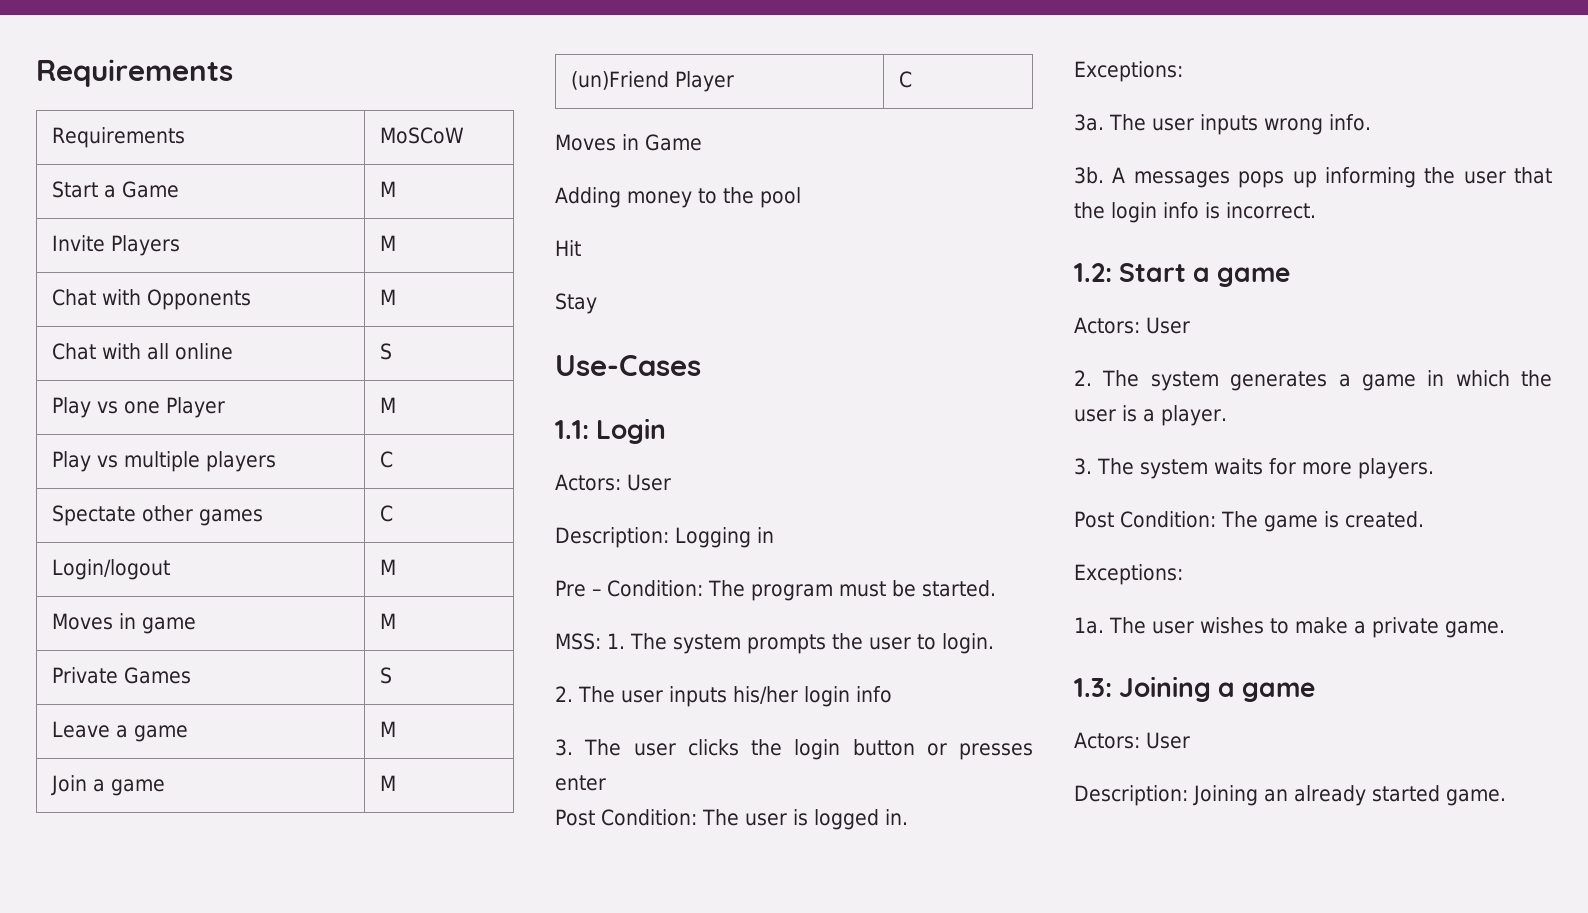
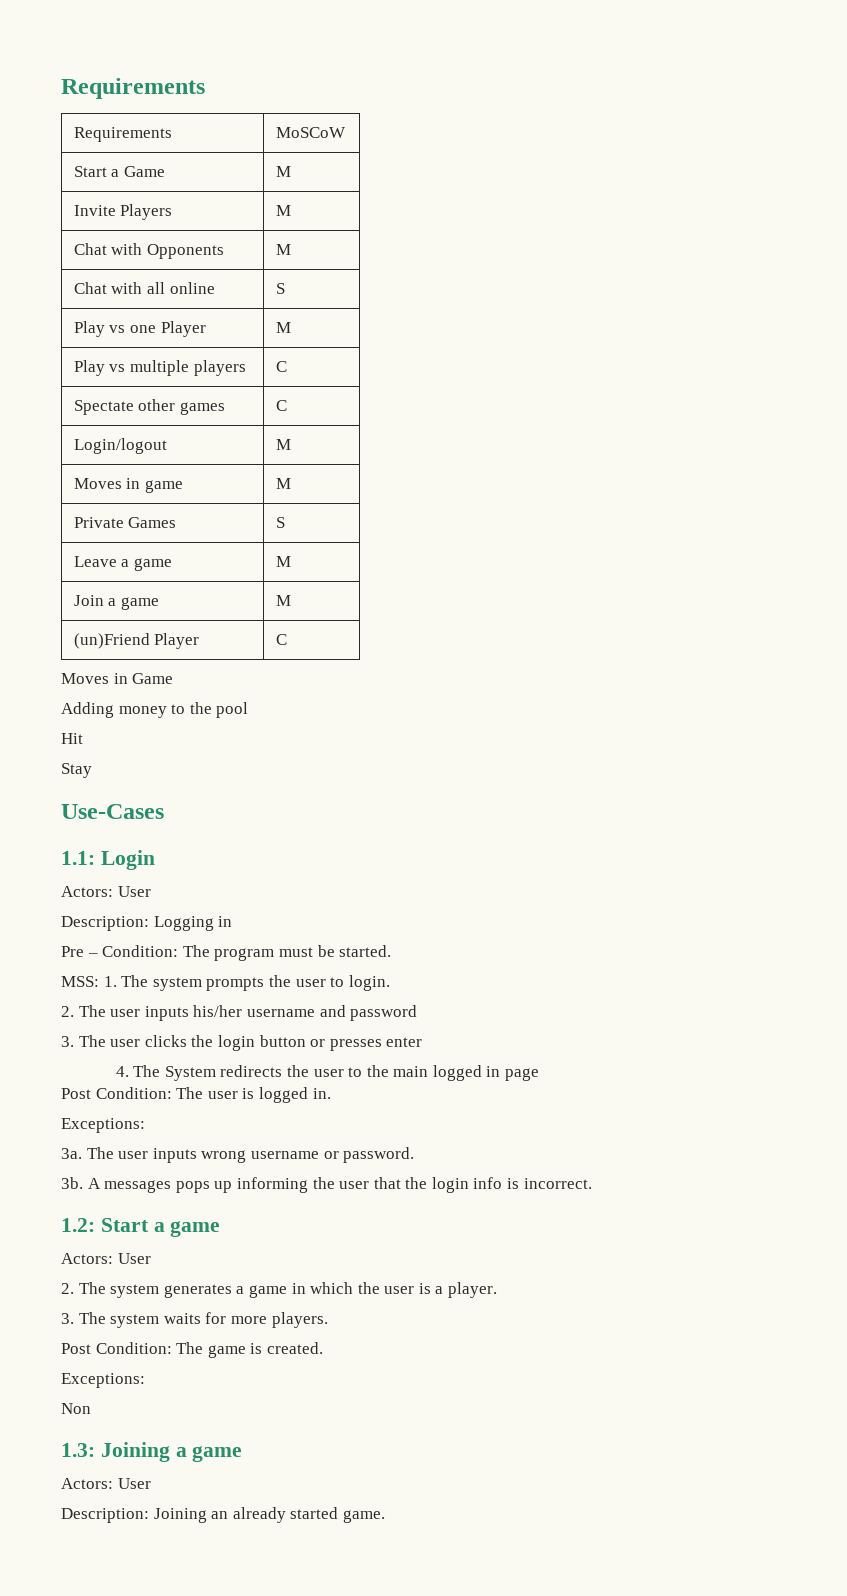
[804,686,892,707] login info -> [246,1005,418,1021] username and password
(606, 783) none -> [115,1065,540,1081] // 4. The System redirects the user to the main logged in page
[1329,114,1371,131] info. -> [250,1147,415,1163] username or password.
[1074,617,1505,638] 1a. The user wishes to make a private game. -> [61,1403,91,1414] Non

